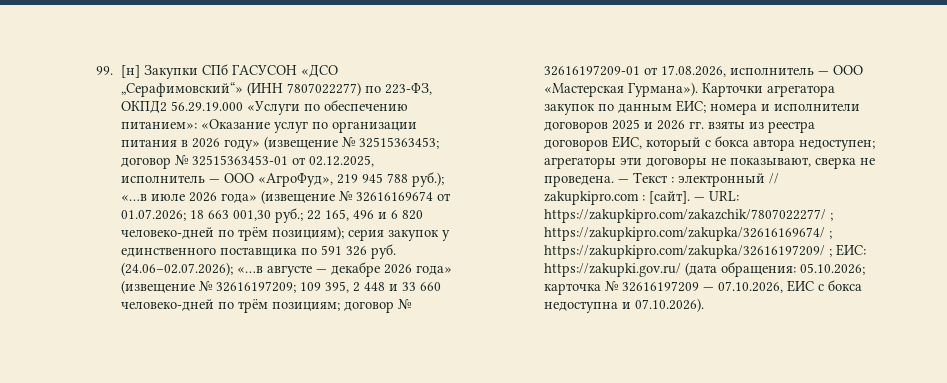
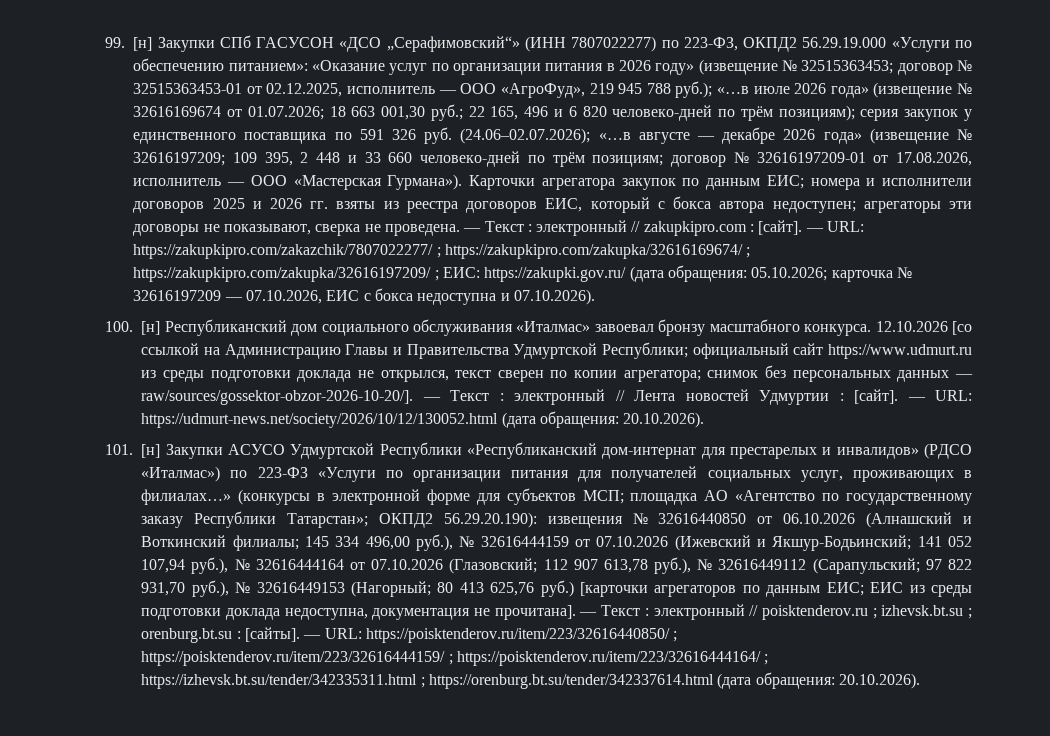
(705, 305) none -> [105,319,973,336] [141,342,973,359] [141,365,973,382] [141,389,972,405] [141,411,705,428] [105,442,972,459] [141,466,973,482] [141,488,973,505] [141,511,972,528] [141,534,972,551] [141,557,972,574] [141,580,972,597] [141,604,972,620] [141,627,678,643] [141,651,769,666] [141,672,920,689] // 100. [н] Республиканский дом социального обслуживания «Италмас» завоевал бронзу масштабного конкурса. 12.10.2026 [со ссылкой на Администрацию Главы и Правительства Удмуртской Республики; официальный сайт https://www.udmurt.ru из среды подготовки доклада не открылся, текст сверен по копии агрегатора; снимок без персональных данных — raw/sources/gossektor-obzor-2026-10-20/]. — Текст : электронный // Лента новостей Удмуртии : [сайт]. — URL: https://udmurt-news.net/society/2026/10/12/130052.html (дата обращения: 20.10.2026). // 101. [н] Закупки АСУСО Удмуртской Республики «Республиканский дом-интернат для престарелых и инвалидов» (РДСО «Италмас») по 223-ФЗ «Услуги по организации питания для получателей социальных услуг, проживающих в филиалах…» (конкурсы в электронной форме для субъектов МСП; площадка АО «Агентство по государственному заказу Республики Татарстан»; ОКПД2 56.29.20.190): извещения № 32616440850 от 06.10.2026 (Алнашский и Воткинский филиалы; 145 334 496,00 руб.), № 32616444159 от 07.10.2026 (Ижевский и Якшур-Бодьинский; 141 052 107,94 руб.), № 32616444164 от 07.10.2026 (Глазовский; 112 907 613,78 руб.), № 32616449112 (Сарапульский; 97 822 931,70 руб.), № 32616449153 (Нагорный; 80 413 625,76 руб.) [карточки агрегаторов по данным ЕИС; ЕИС из среды подготовки доклада недоступна, документация не прочитана]. — Текст : электронный // poisktenderov.ru ; izhevsk.bt.su ; orenburg.bt.su : [сайты]. — URL: https://poisktenderov.ru/item/223/32616440850/ ; https://poisktenderov.ru/item/223/32616444159/ ; https://poisktenderov.ru/item/223/32616444164/ ; https://izhevsk.bt.su/tender/342335311.html ; https://orenburg.bt.su/tender/342337614.html (дата обращения: 20.10.2026).

